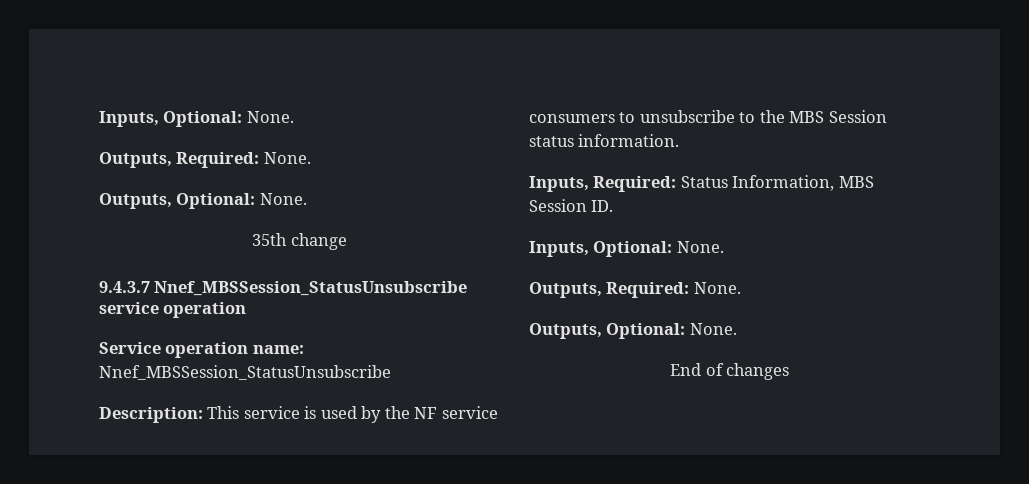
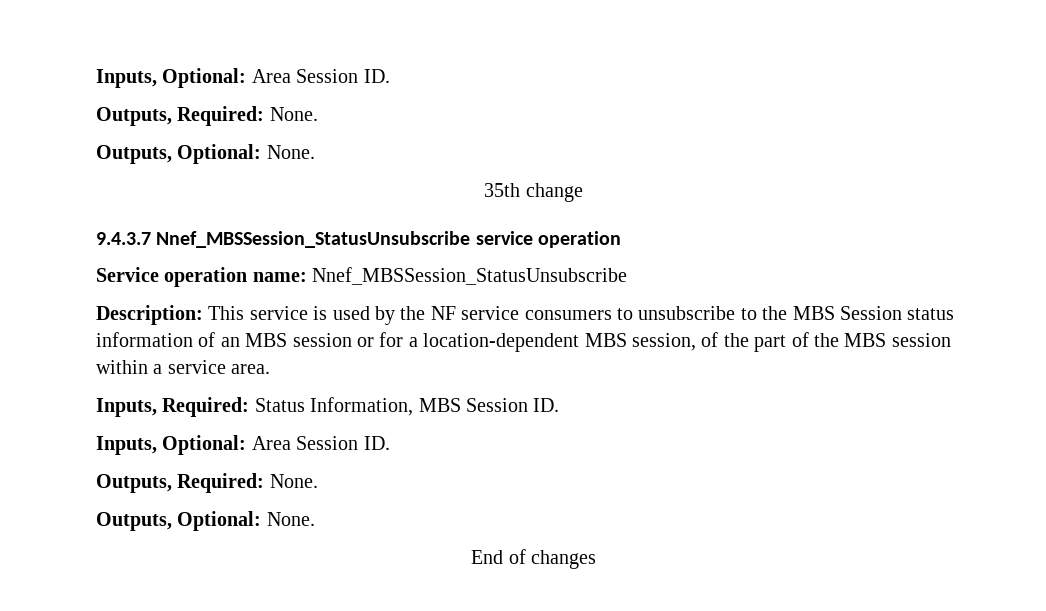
[99,111,294,127] Inputs, Optional: None. -> [96,68,390,88] Inputs, Optional: Area Session ID.
[578,134,680,147] information. -> [96,332,951,352] [96,360,271,374] information of an MBS session or for a location-dependent MBS session, of the part of the MBS session within a service area.
[676,241,724,253] None. -> [251,436,390,450] Area Session ID.

